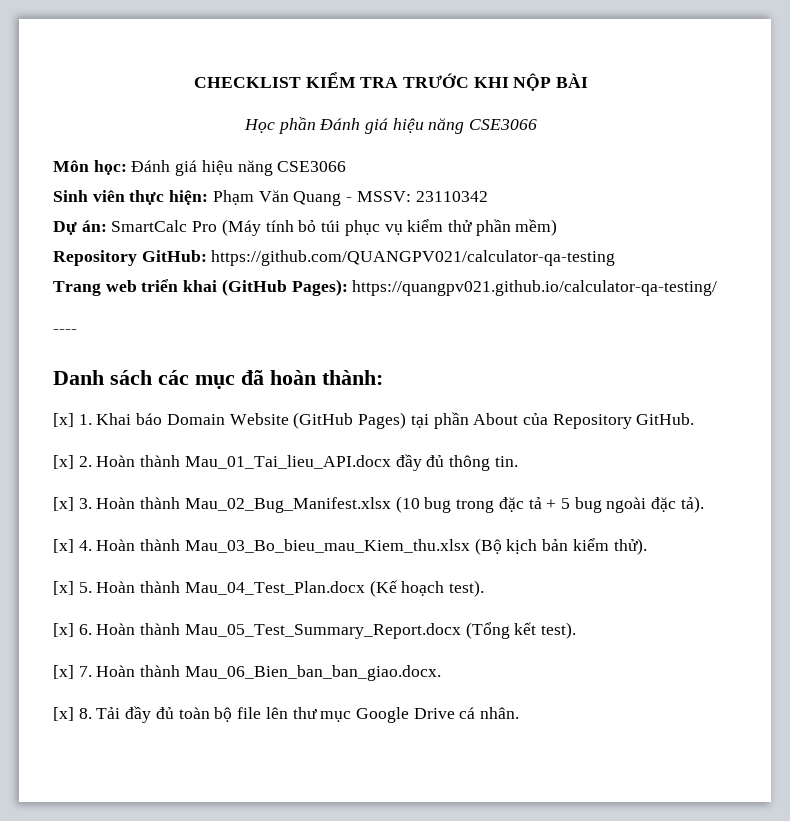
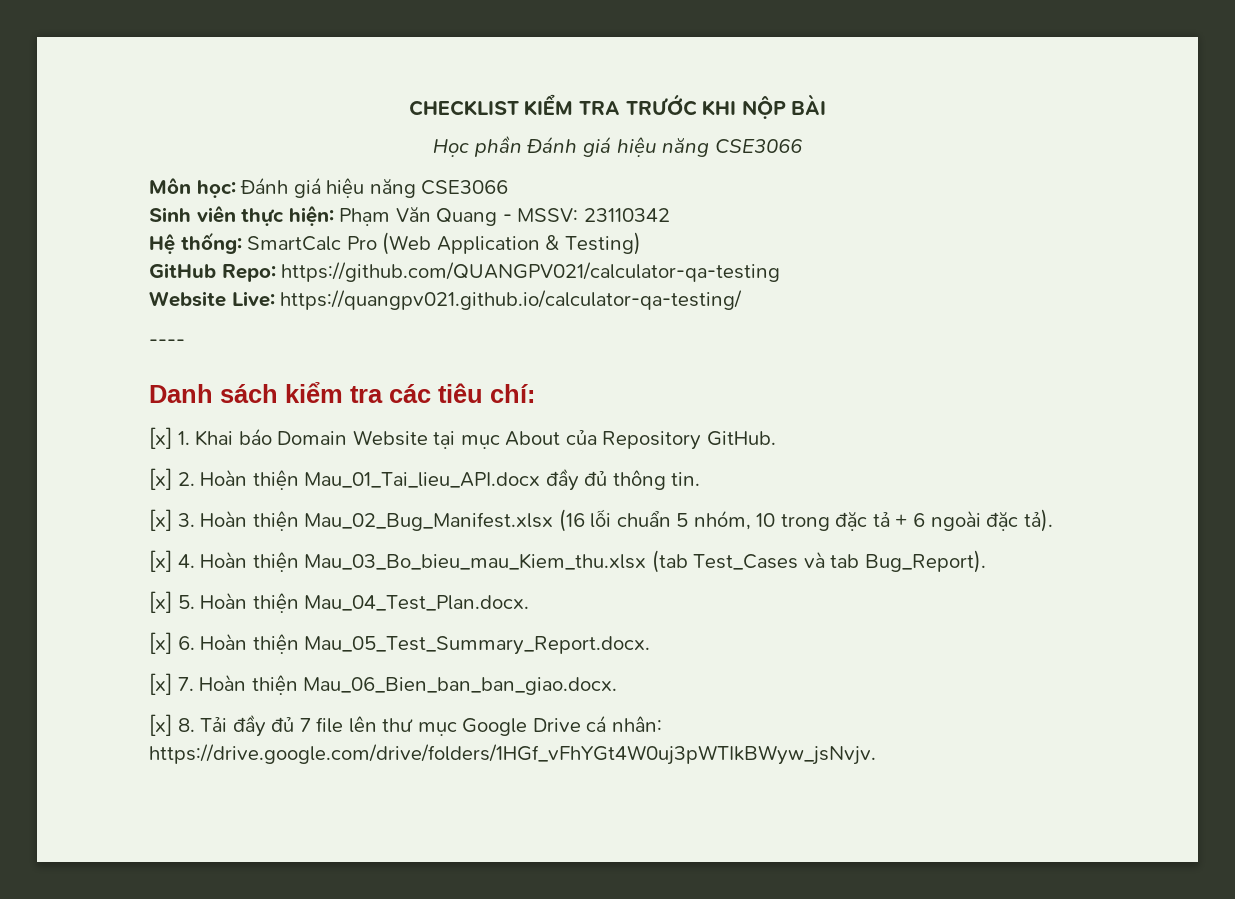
[53,219,558,236] [53,250,616,266] [53,279,348,296] Dự án: SmartCalc Pro (Máy tính bỏ túi phục vụ kiểm thử phần mềm) // Repository GitHub: https://github.com/QUANGPV021/calculator-qa-testing // Trang web triển khai (GitHub Pages): -> [149,232,641,255] [149,262,781,282] [149,291,275,307] Hệ thống: SmartCalc Pro (Web Application & Testing) // GitHub Repo: https://github.com/QUANGPV021/calculator-qa-testing // Website Live:
[158,370,383,389] các mục đã hoàn thành: -> [285,382,535,403] kiểm tra các tiêu chí:
[293,412,469,429] (GitHub Pages) tại phần -> [433,431,500,449] tại mục
[140,455,181,467] thành -> [252,470,299,490] thiện
[140,496,452,513] thành Mau_02_Bug_Manifest.xlsx (10 bug -> [252,509,776,532] thiện Mau_02_Bug_Manifest.xlsx (16 lỗi chuẩn 5 nhóm, 10
[560,497,602,513] 5 bug -> [913,513,926,527] 6
[140,538,647,555] [53,580,485,597] [53,622,577,639] thành Mau_03_Bo_bieu_mau_Kiem_thu.xlsx (Bộ kịch bản kiểm thử). // [x] 5. Hoàn thành Mau_04_Test_Plan.docx (Kế hoạch test). // [x] 6. Hoàn thành Mau_05_Test_Summary_Report.docx (Tổng kết test). -> [252,550,986,573] [149,591,530,613] [149,632,651,655] thiện Mau_03_Bo_bieu_mau_Kiem_thu.xlsx (tab Test_Cases và tab Bug_Report). // [x] 5. Hoàn thiện Mau_04_Test_Plan.docx. // [x] 6. Hoàn thiện Mau_05_Test_Summary_Report.docx.
[140,665,181,677] thành -> [251,675,298,695] thiện
[178,707,233,722] toàn bộ -> [299,718,311,732] 7
[480,707,520,719] nhân. -> [611,716,662,732] [149,744,876,765] nhân: https://drive.google.com/drive/folders/1HGf_vFhYGt4W0uj3pWTIkBWyw_jsNvjv.

